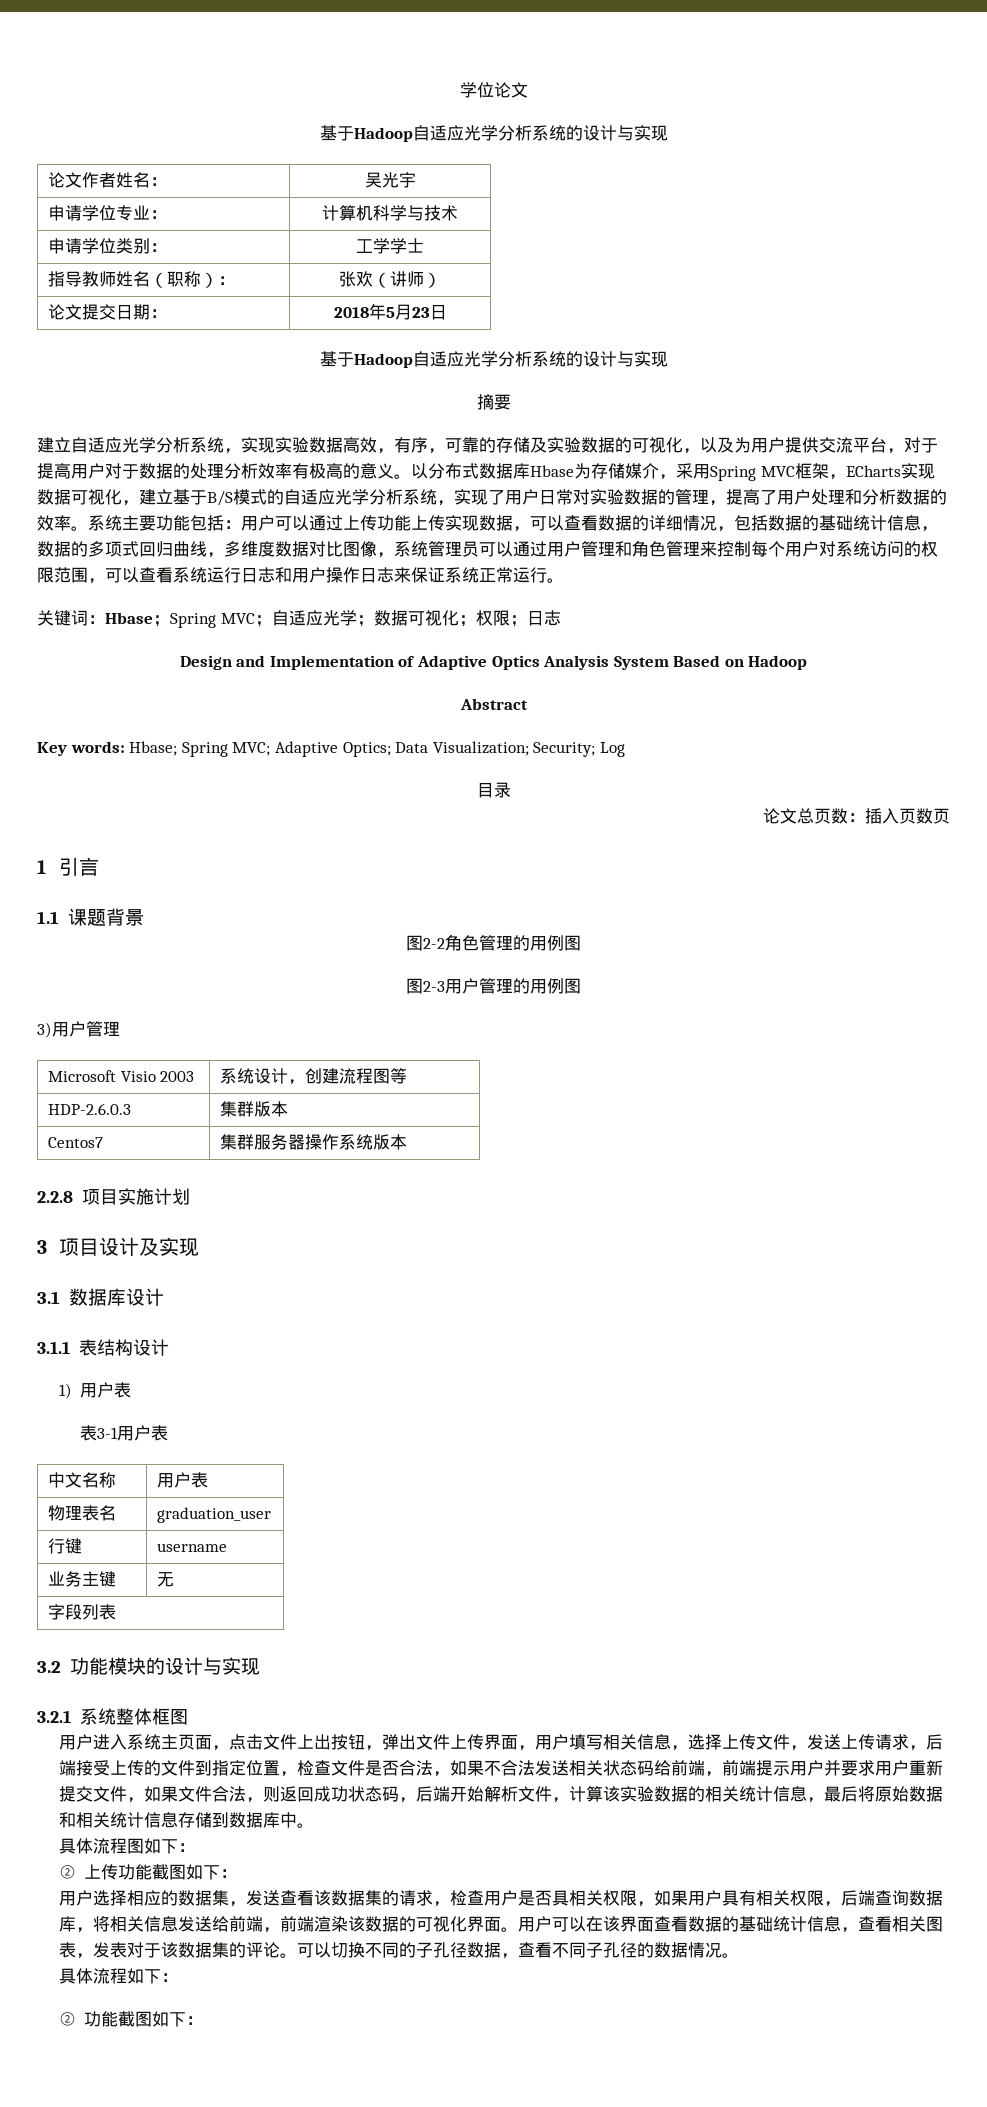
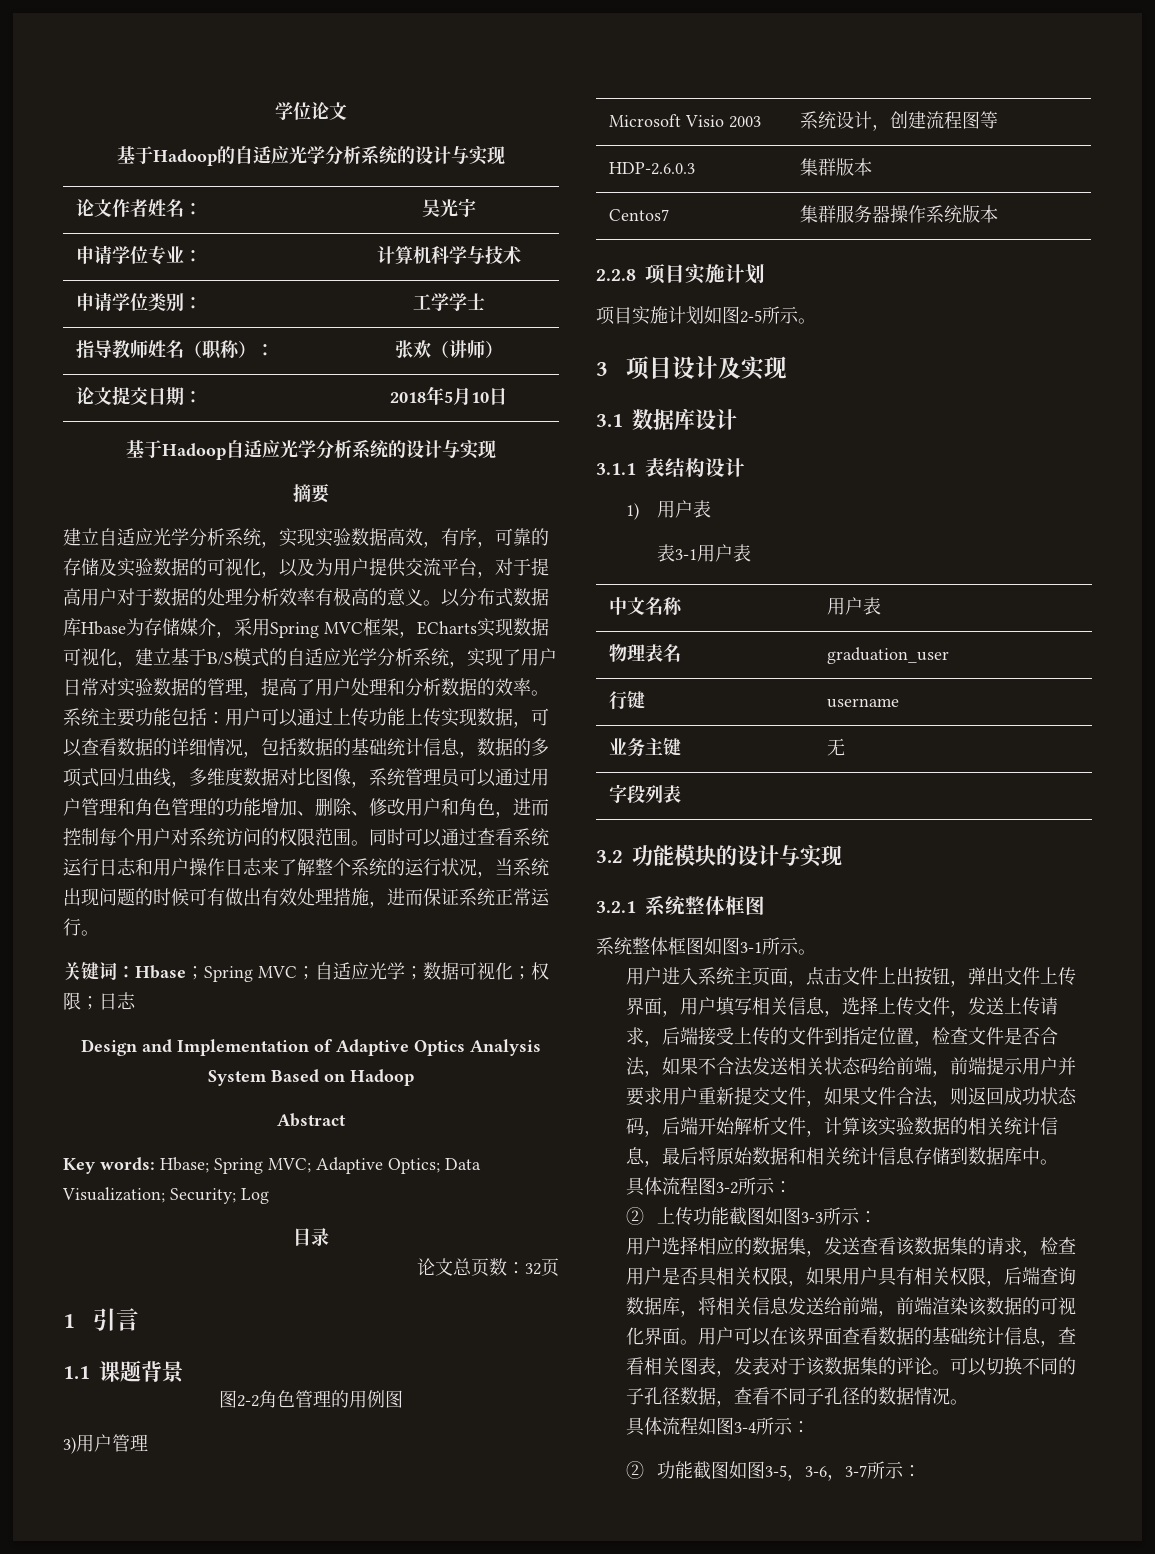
(413, 134) none -> [217,146,235,164] 的
[411,307,430,318] 23 -> [471,392,489,403] 10
[700,541,717,557] 来 -> [207,798,549,818] 的功能增加、删除、修改用户和角色，进而
[88,567,139,584] ，可以 -> [351,828,477,847] 。同时可以通过
(411, 575) none -> [279,858,549,878] [63,888,423,908] 了解整个系统的运行状况，当系统出现问题的时候可有做出有效处理措施，进而
[865,808,933,824] 插入页数 -> [525,1263,541,1275] 32
[406,978,581,994] // 图2-3用户管理的用例图 -> (403, 1399) none
(190, 1196) none -> [596,306,816,325] // 项目实施计划如图2-5所示。
(188, 1717) none -> [596,937,816,955] // 系统整体框图如图3-1所示。
[143,1838,178,1854] 如下 -> [716,1177,776,1195] 3-2所示
[203,1865,221,1880] 下 -> [782,1207,860,1225] 图3-3所示
[143,1969,161,1984] 下 -> [716,1417,794,1435] 图3-4所示
[169,2012,187,2027] 下 -> [746,1461,904,1481] 图3-5，3-6，3-7所示

